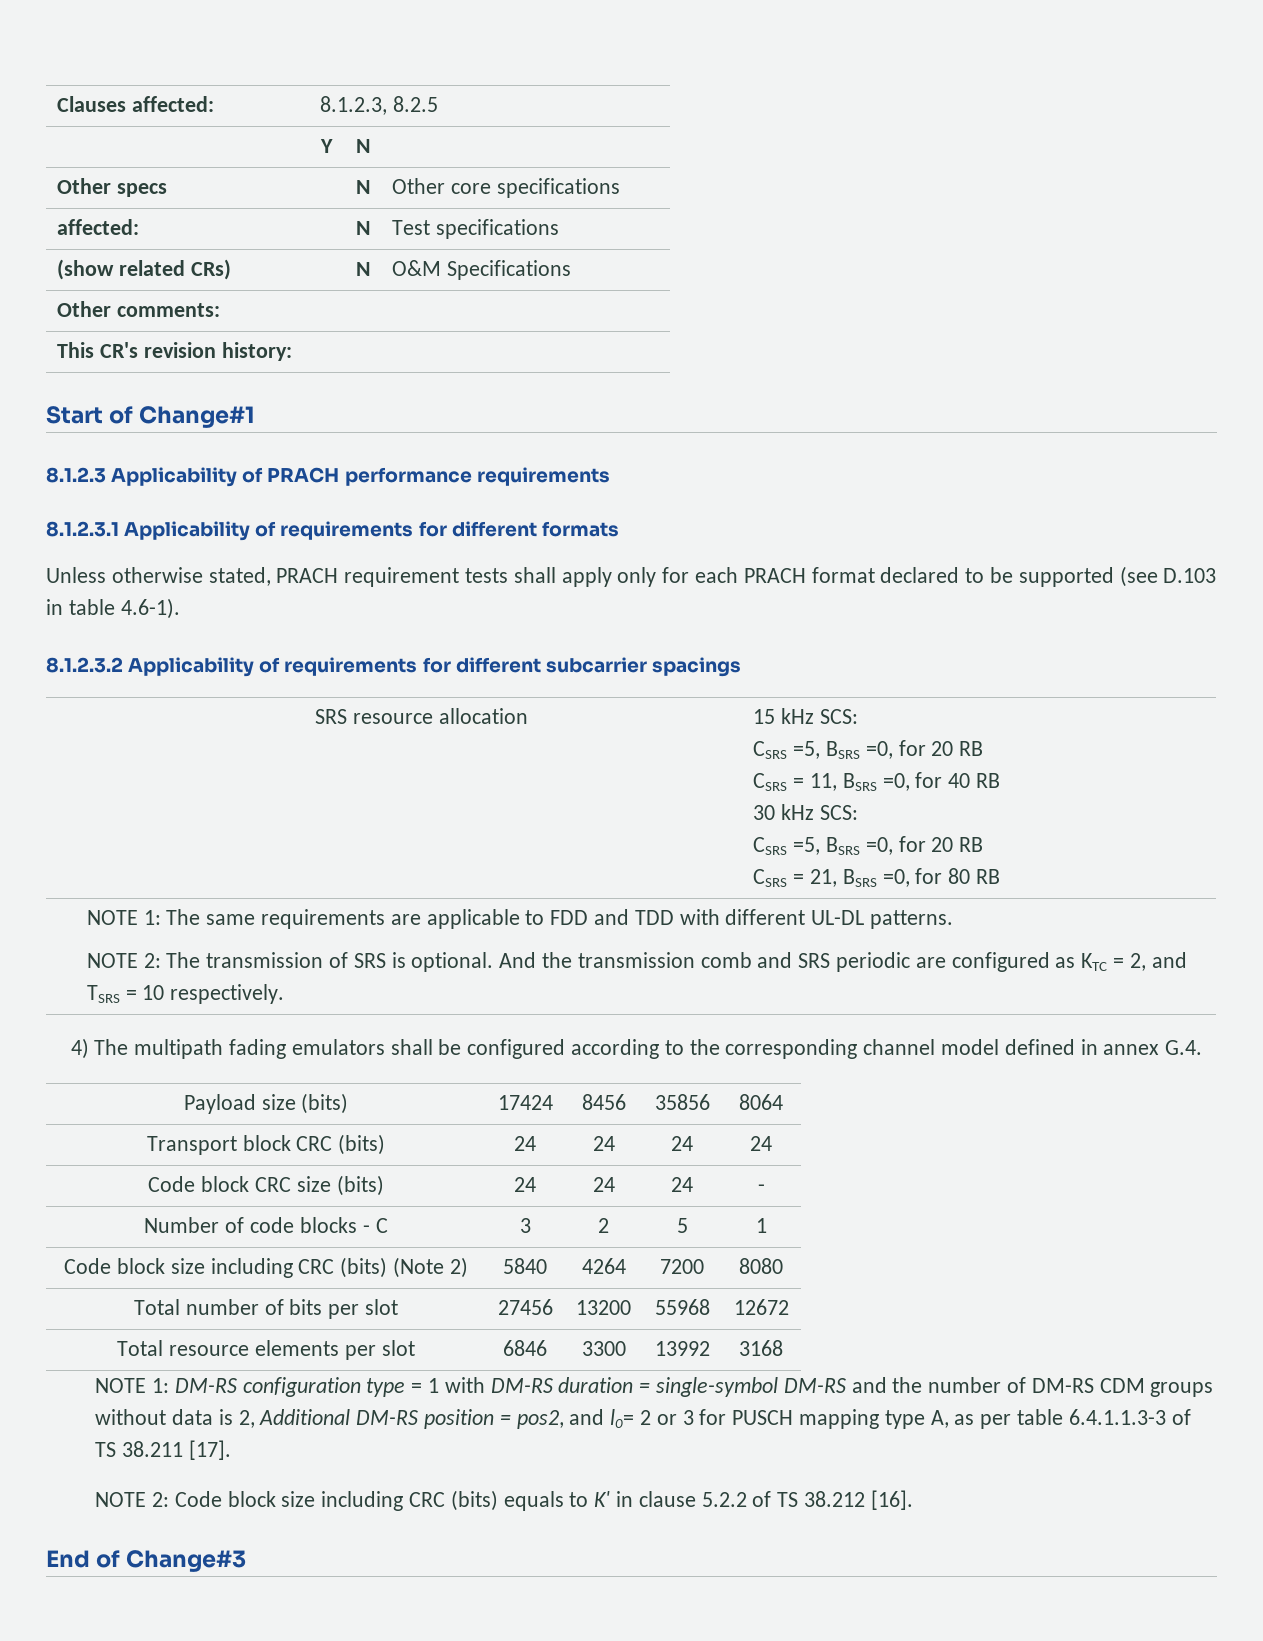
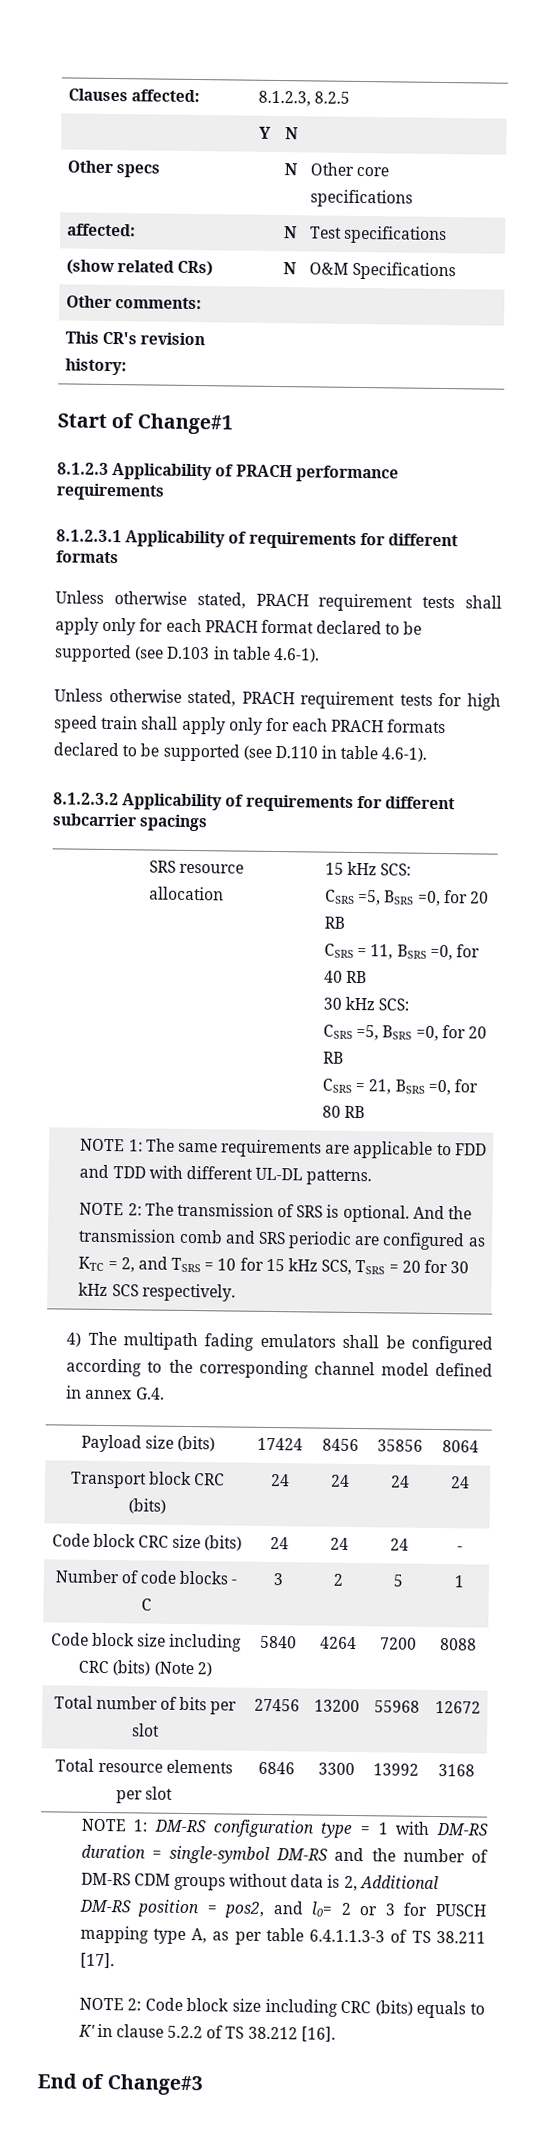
(180, 608) none -> [54,688,501,711] [54,715,447,735] [53,742,428,762] // Unless otherwise stated, PRACH requirement tests for high speed train shall apply only for each PRACH formats declared to be supported (see D.110 in table 4.6-1).
(165, 992) none -> [239,1257,470,1275] [78,1282,139,1297] for 15 kHz SCS, TSRS = 20 for 30 kHz SCS
[739,1258,783,1274] 8080 -> [440,1638,477,1651] 8088

